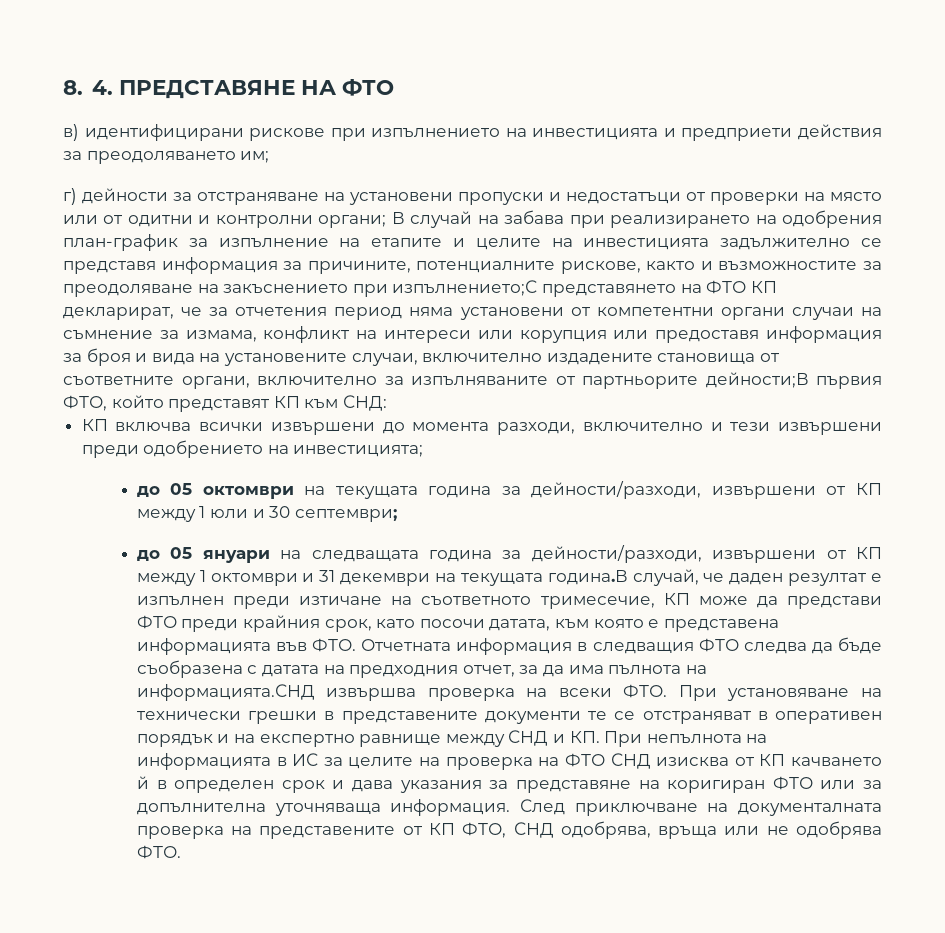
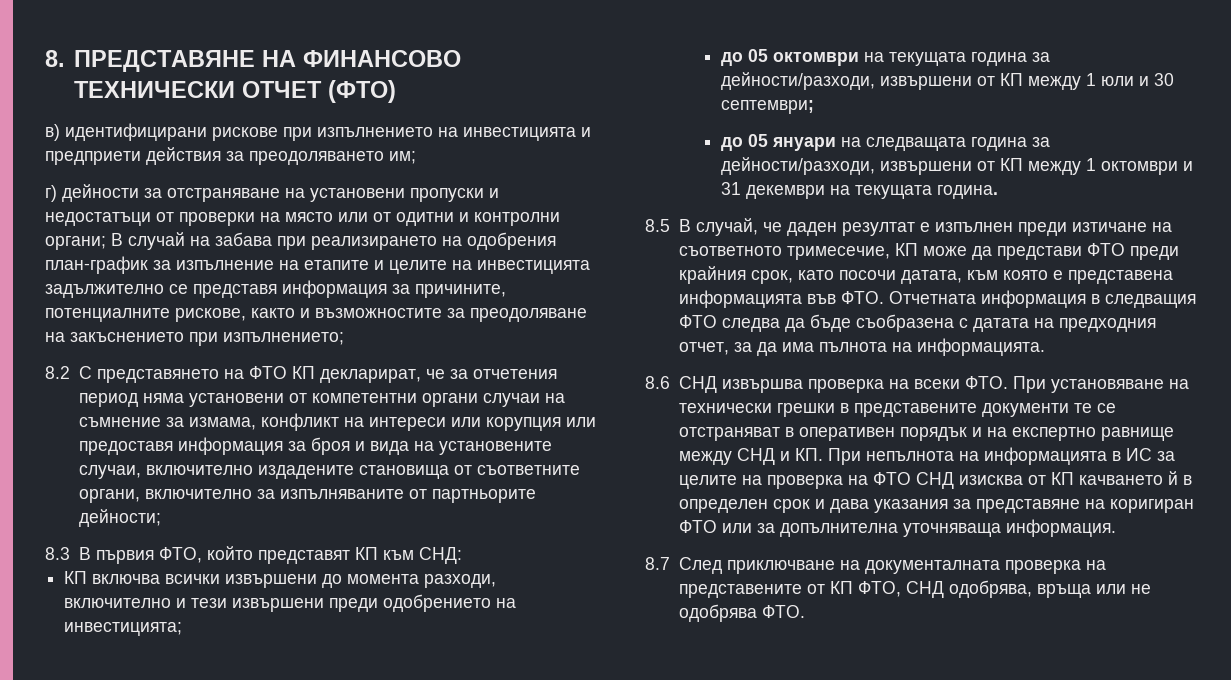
[91,80,113,95] 4. -> (65, 58) none
[341,79,394,96] ФТО -> [302,50,461,67] [73,80,396,103] ФИНАНСОВО ТЕХНИЧЕСКИ ОТЧЕТ (ФТО)
[392,280,538,296] изпълнението;С -> [223,332,344,345] [45,366,92,379] изпълнението; // 8.2 С
[705,372,809,388] дейности;В -> [78,509,161,527] [45,547,91,560] дейности; // 8.3 В
[547,570,628,585] година.В -> [937,185,999,199] [645,219,691,232] година. // 8.5 В
[136,684,315,701] информацията.СНД -> [916,338,1045,356] [645,376,717,393] информацията. // 8.6 СНД
(511, 807) none -> [645,557,670,570] // 8.7

